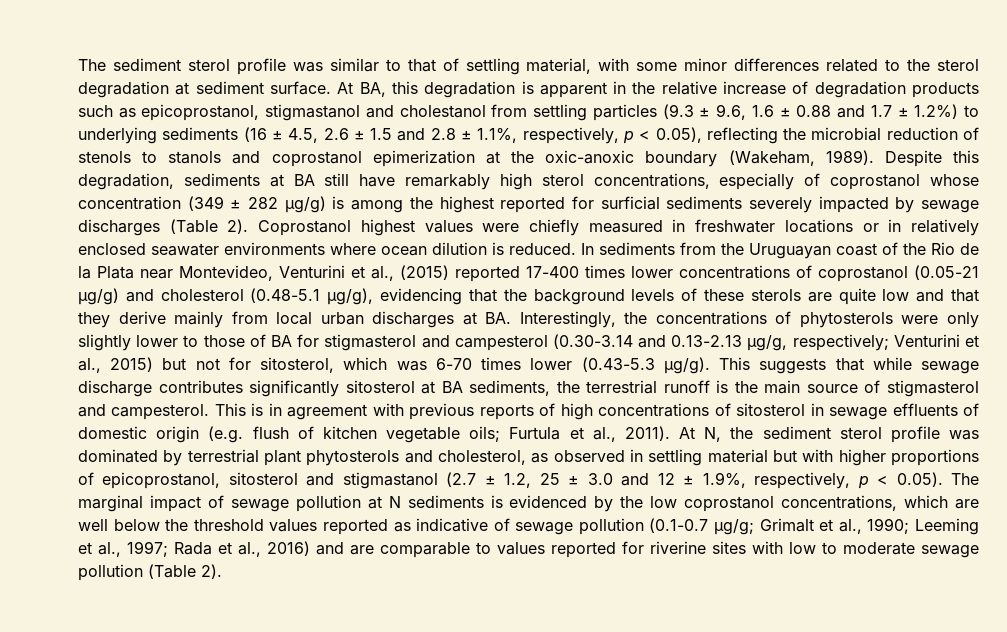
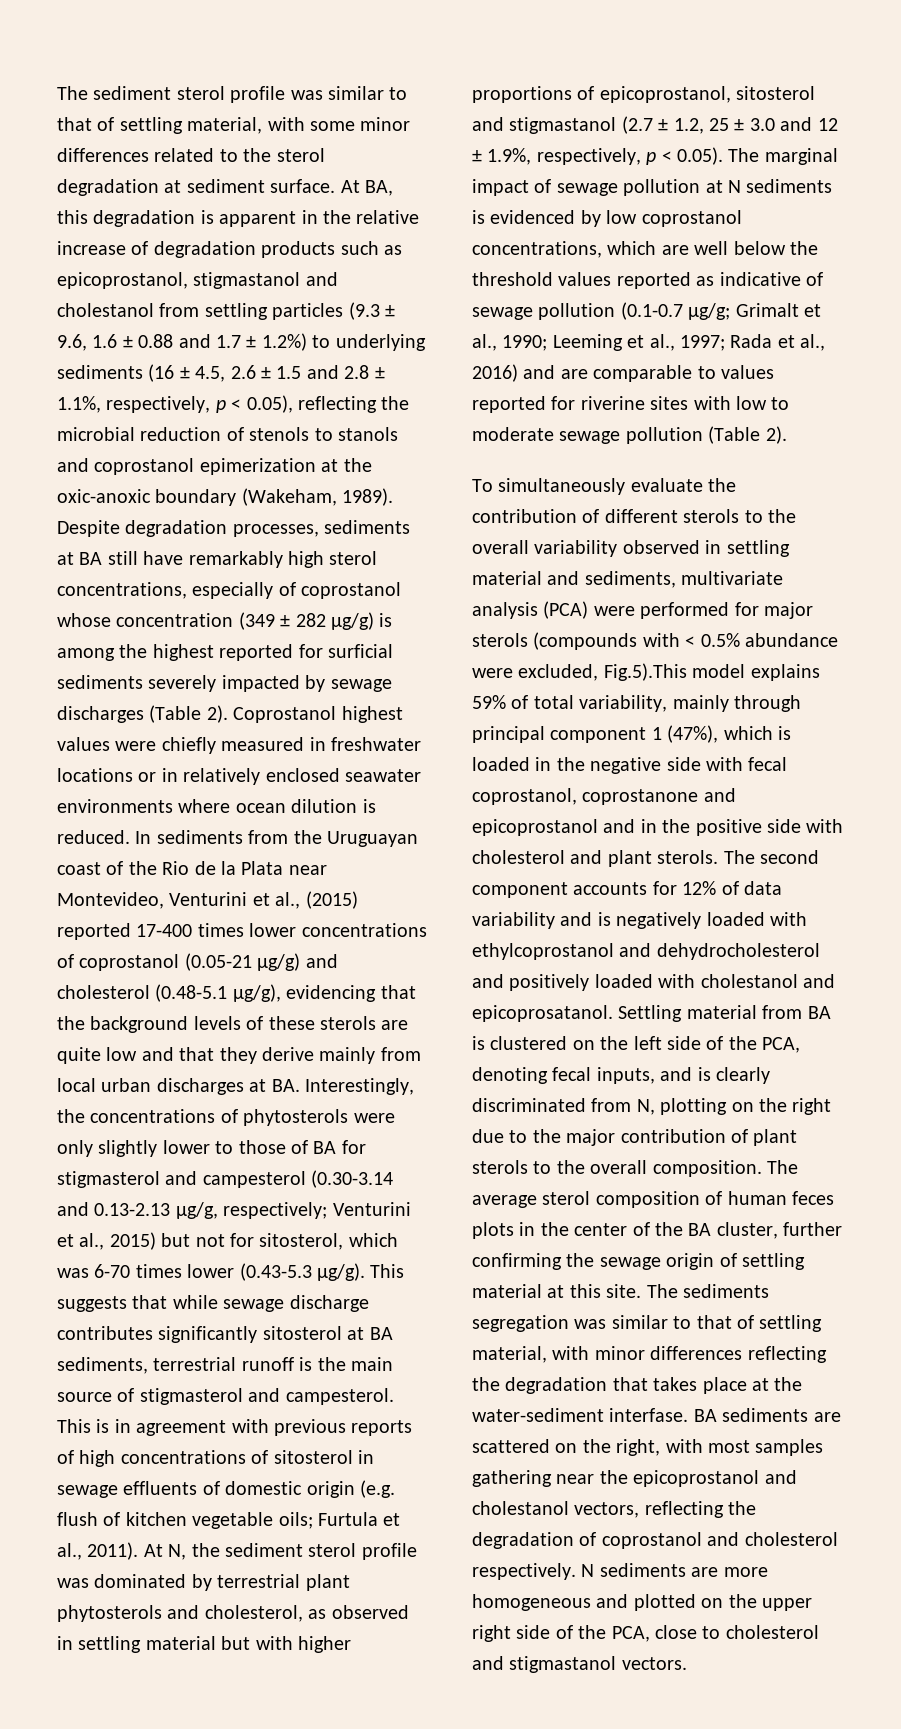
[953,150,980,163] [78,173,174,190] this degradation, -> [125,520,319,537] degradation processes,
[556,381,580,393] the -> (148, 1365) none
[620,496,644,508] the -> (601, 218) none
(222, 571) none -> [472,478,737,495] [472,509,796,523] [472,540,790,557] [472,571,784,588] [472,601,813,619] [472,632,838,650] [472,663,820,681] [472,695,801,712] [472,725,791,743] [472,757,788,774] [472,788,736,805] [472,819,844,836] [472,850,819,867] [472,881,782,898] [472,912,807,929] [472,943,820,960] [472,974,835,991] [472,1005,831,1022] [472,1036,801,1053] [472,1067,770,1084] [472,1098,832,1115] [472,1129,798,1146] [472,1160,798,1177] [472,1191,834,1208] [472,1222,843,1239] [472,1253,805,1270] [472,1284,769,1298] [472,1315,823,1332] [472,1346,827,1363] [472,1377,803,1394] [472,1408,841,1422] [472,1439,824,1456] [472,1470,797,1487] [472,1501,757,1518] [472,1532,838,1549] [472,1563,768,1580] [472,1594,812,1611] [472,1625,819,1642] [472,1656,687,1673] // To simultaneously evaluate the contribution of different sterols to the overall variability observed in settling material and sediments, multivariate analysis (PCA) were performed for major sterols (compounds with < 0.5% abundance were excluded, Fig.5).This model explains 59% of total variability, mainly through principal component 1 (47%), which is loaded in the negative side with fecal coprostanol, coprostanone and epicoprostanol and in the positive side with cholesterol and plant sterols. The second component accounts for 12% of data variability and is negatively loaded with ethylcoprostanol and dehydrocholesterol and positively loaded with cholestanol and epicoprosatanol. Settling material from BA is clustered on the left side of the PCA, denoting fecal inputs, and is clearly discriminated from N, plotting on the right due to the major contribution of plant sterols to the overall composition. The average sterol composition of human feces plots in the center of the BA cluster, further confirming the sewage origin of settling material at this site. The sediments segregation was similar to that of settling material, with minor differences reflecting the degradation that takes place at the water-sediment interfase. BA sediments are scattered on the right, with most samples gathering near the epicoprostanol and cholestanol vectors, reflecting the degradation of coprostanol and cholesterol respectively. N sediments are more homogeneous and plotted on the upper right side of the PCA, close to cholesterol and stigmastanol vectors.

